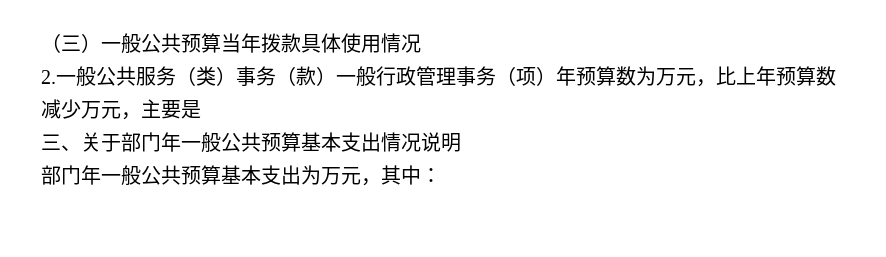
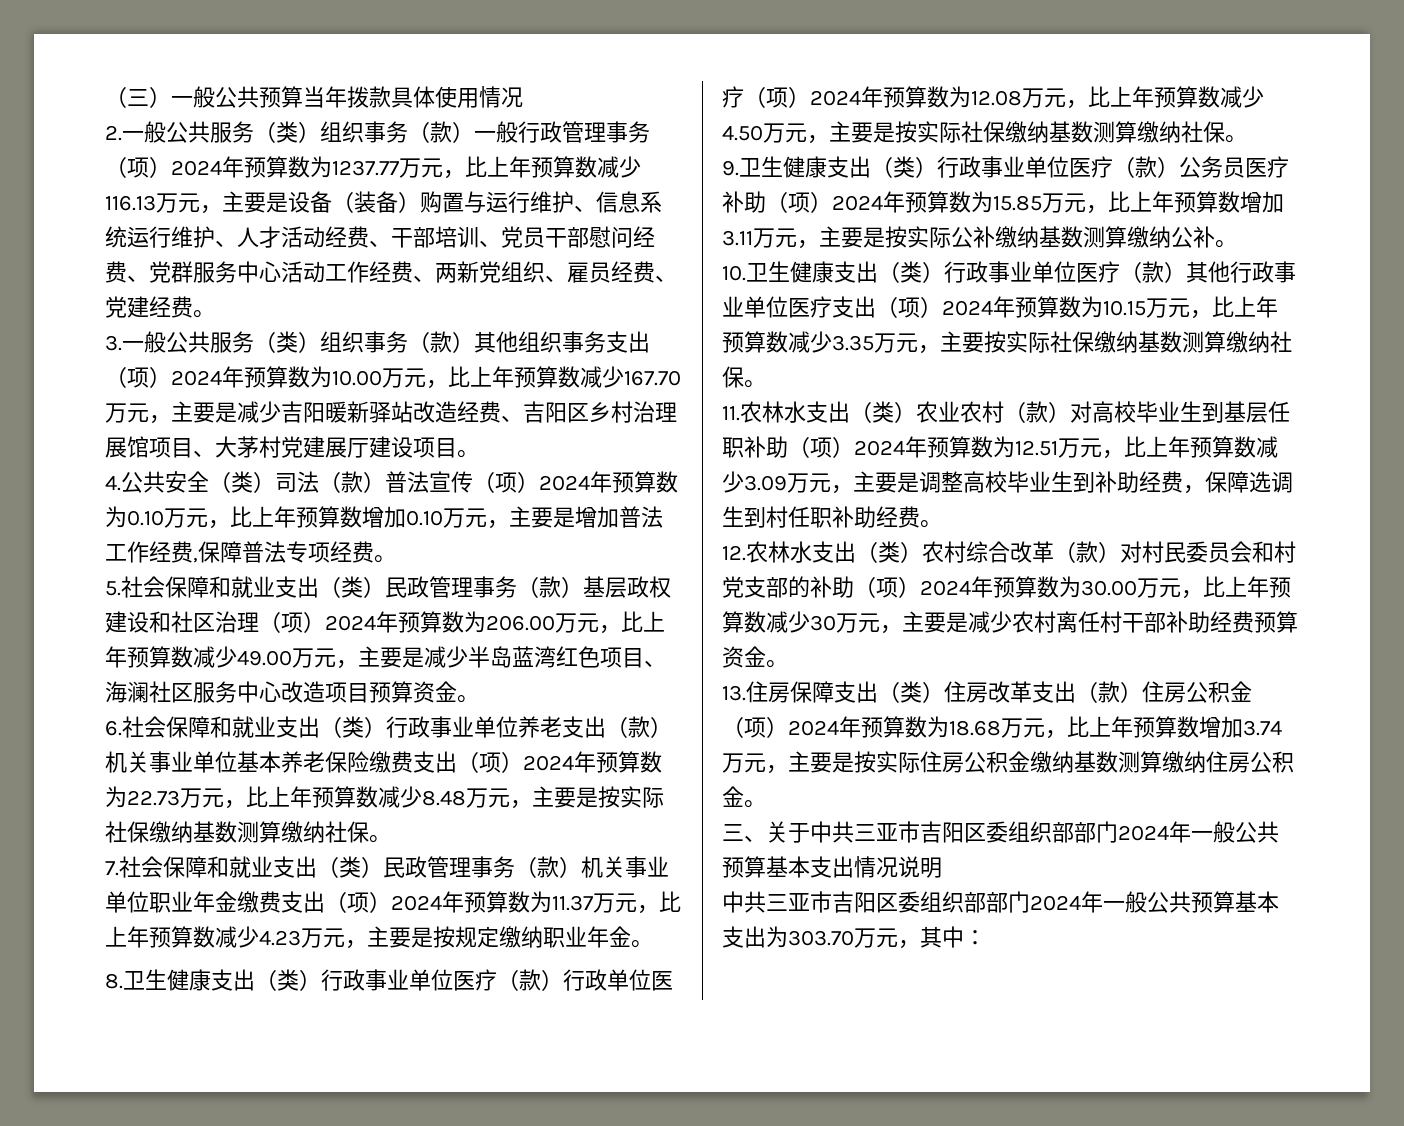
(236, 76) none -> [320,121,364,143] 组织
[556,66,836,87] [41,99,201,120] [41,132,161,152] 年预算数为万元，比上年预算数减少万元，主要是 // 三、关于部门 -> [171,156,641,179] [105,191,662,214] [105,226,655,248] [105,261,677,283] [105,296,215,318] [105,331,650,353] [105,366,681,389] [105,401,677,424] [105,436,479,458] [105,471,678,493] [105,506,663,529] [105,541,396,563] [105,576,671,598] [105,611,665,634] [105,646,666,669] [105,681,479,703] [105,716,672,738] [105,751,662,773] [105,786,664,809] [105,821,391,843] [105,856,669,878] [105,891,681,914] [105,926,653,949] [105,969,673,991] [722,86,1264,109] [722,121,1247,144] [722,156,1289,178] [722,191,1284,214] [722,226,1237,249] [722,261,1296,283] [722,296,1278,319] [722,331,1292,354] [722,366,766,388] [722,401,1290,423] [722,436,1278,459] [722,471,1293,494] [722,506,942,528] [722,541,1296,563] [722,576,1291,599] [722,611,1298,634] [722,646,788,668] [722,681,1252,703] [722,716,1282,739] [722,751,1294,774] [722,786,766,808] [722,821,1169,843] 2024年预算数为1237.77万元，比上年预算数减少116.13万元，主要是设备（装备）购置与运行维护、信息系统运行维护、人才活动经费、干部培训、党员干部慰问经费、党群服务中心活动工作经费、两新党组织、雇员经费、党建经费。 // 3.一般公共服务（类）组织事务（款）其他组织事务支出（项）2024年预算数为10.00万元，比上年预算数减少167.70万元，主要是减少吉阳暖新驿站改造经费、吉阳区乡村治理展馆项目、大茅村党建展厅建设项目。 // 4.公共安全（类）司法（款）普法宣传（项）2024年预算数为0.10万元，比上年预算数增加0.10万元，主要是增加普法工作经费,保障普法专项经费。 // 5.社会保障和就业支出（类）民政管理事务（款）基层政权建设和社区治理（项）2024年预算数为206.00万元，比上年预算数减少49.00万元，主要是减少半岛蓝湾红色项目、海澜社区服务中心改造项目预算资金。 // 6.社会保障和就业支出（类）行政事业单位养老支出（款）机关事业单位基本养老保险缴费支出（项）2024年预算数为22.73万元，比上年预算数减少8.48万元，主要是按实际社保缴纳基数测算缴纳社保。 // 7.社会保障和就业支出（类）民政管理事务（款）机关事业单位职业年金缴费支出（项）2024年预算数为11.37万元，比上年预算数减少4.23万元，主要是按规定缴纳职业年金。 // 8.卫生健康支出（类）行政事业单位医疗（款）行政单位医疗（项）2024年预算数为12.08万元，比上年预算数减少4.50万元，主要是按实际社保缴纳基数测算缴纳社保。 // 9.卫生健康支出（类）行政事业单位医疗（款）公务员医疗补助（项）2024年预算数为15.85万元，比上年预算数增加3.11万元，主要是按实际公补缴纳基数测算缴纳公补。 // 10.卫生健康支出（类）行政事业单位医疗（款）其他行政事业单位医疗支出（项）2024年预算数为10.15万元，比上年预算数减少3.35万元，主要按实际社保缴纳基数测算缴纳社保。 // 11.农林水支出（类）农业农村（款）对高校毕业生到基层任职补助（项）2024年预算数为12.51万元，比上年预算数减少3.09万元，主要是调整高校毕业生到补助经费，保障选调生到村任职补助经费。 // 12.农林水支出（类）农村综合改革（款）对村民委员会和村党支部的补助（项）2024年预算数为30.00万元，比上年预算数减少30万元，主要是减少农村离任村干部补助经费预算资金。 // 13.住房保障支出（类）住房改革支出（款）住房公积金（项）2024年预算数为18.68万元，比上年预算数增加3.74万元，主要是按实际住房公积金缴纳基数测算缴纳住房公积金。 // 三、关于中共三亚市吉阳区委组织部部门2024
[41,165,81,185] 部门 -> [722,891,1081,913] 中共三亚市吉阳区委组织部部门2024
(321, 175) none -> [788,930,854,946] 303.70

